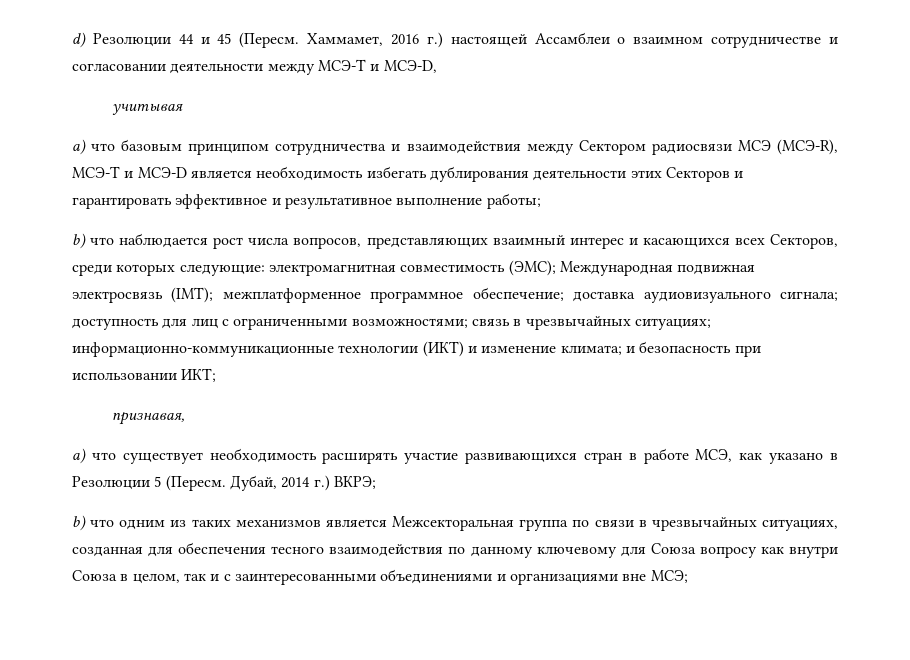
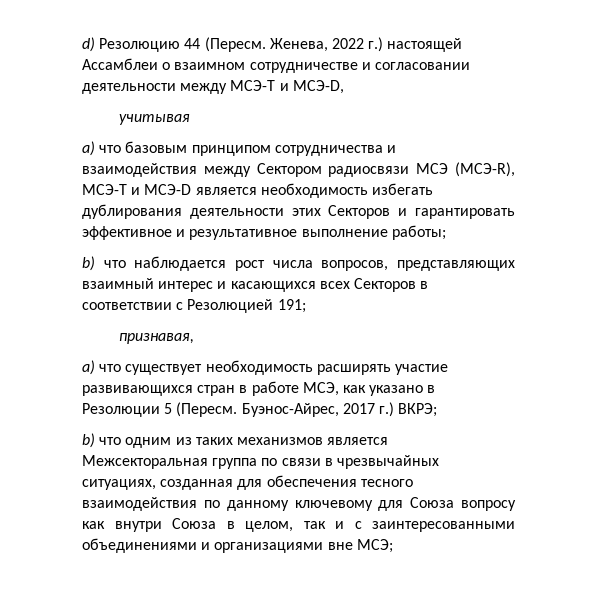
[92,32,420,48] Резолюции 44 и 45 (Пересм. Хаммамет, 2016 -> [99,37,364,52] Резолюцию 44 (Пересм. Женева, 2022
[770,234,839,249] [72,260,756,276] [72,287,839,303] [72,316,711,330] [72,341,761,357] [72,368,217,382] Секторов, среди которых следующие: электромагнитная совместимость (ЭМС); Международная подвижная электросвязь (IMT); межплатформенное программное обеспечение; доставка аудиовизуального сигнала; доступность для лиц с ограниченными возможностями; связь в чрезвычайных ситуациях; информационно-коммуникационные технологии (ИКТ) и изменение климата; и безопасность при использовании ИКТ; -> [353,278,429,292] [82,299,306,313] Секторов в соответствии с Резолюцией 191;
[229,475,311,491] Дубай, 2014 -> [241,403,375,417] Буэнос-Айрес, 2017

